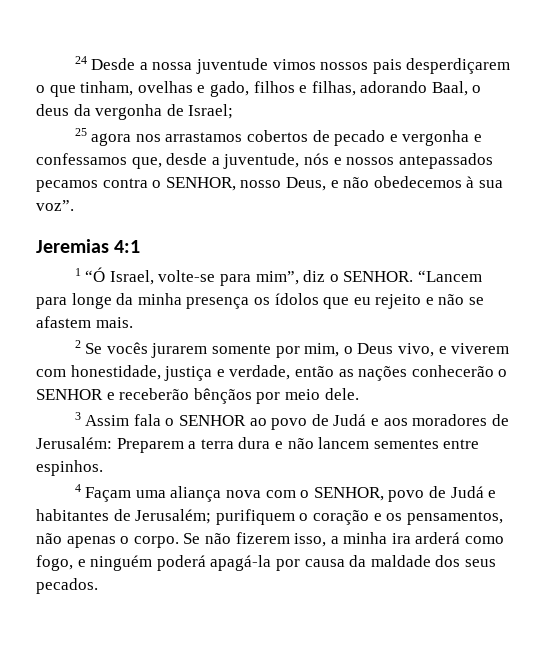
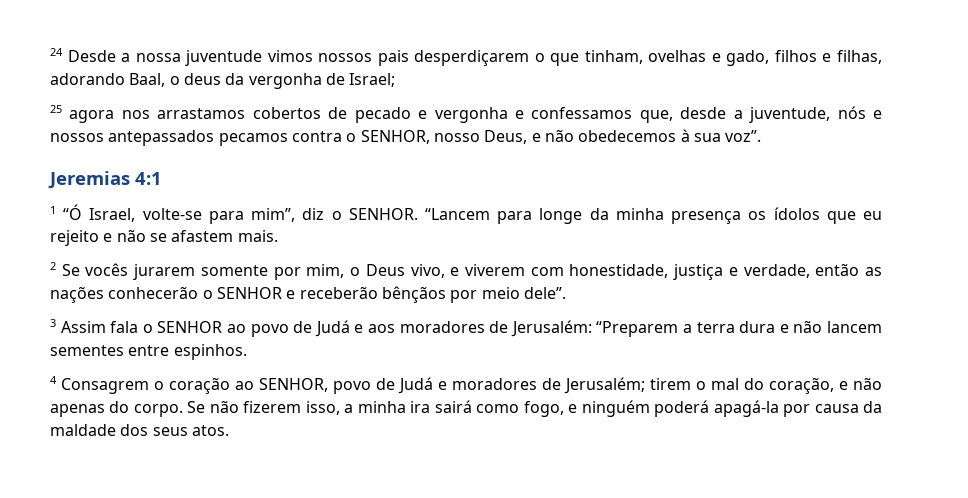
[324,388,359,400] dele. -> [523,287,566,299] dele”.
[116,438,184,453] Preparem -> [596,321,679,337] “Preparem
[85,486,310,502] Façam uma aliança nova com o -> [61,377,254,394] Consagrem o coração ao
[36,509,109,521] habitantes -> [452,378,537,390] moradores
[215,509,503,525] purifiquem o coração e os pensamentos, -> [650,377,848,394] tirem o mal do coração, e
[120,536,130,544] o -> [109,401,130,413] do
[415,532,461,544] arderá -> [434,400,472,413] sairá
[36,578,98,594] pecados. -> [191,425,229,436] atos.

